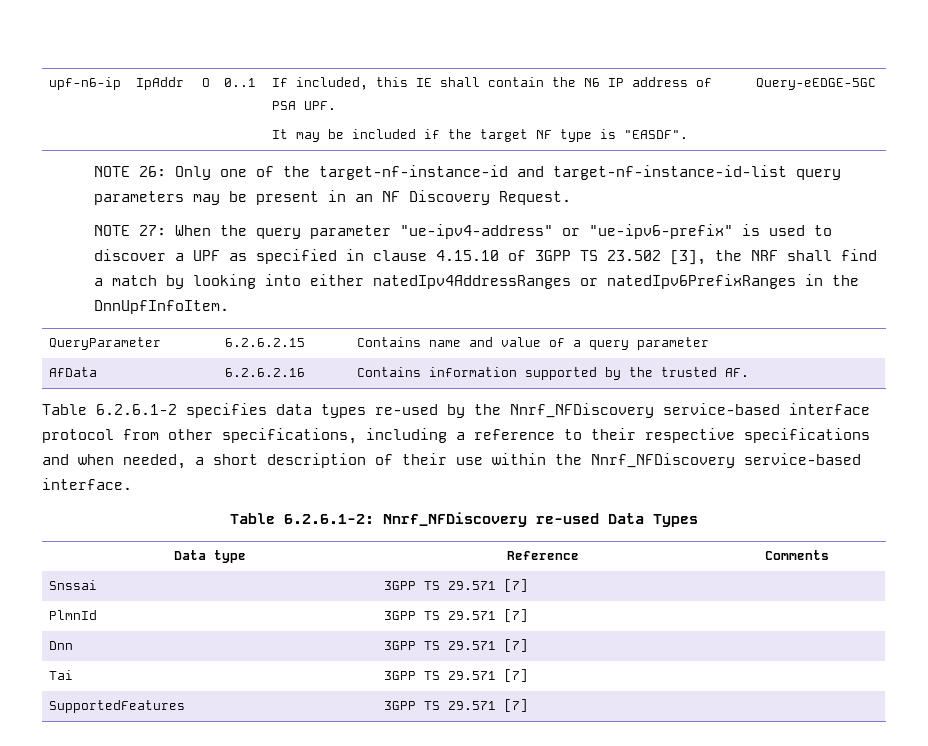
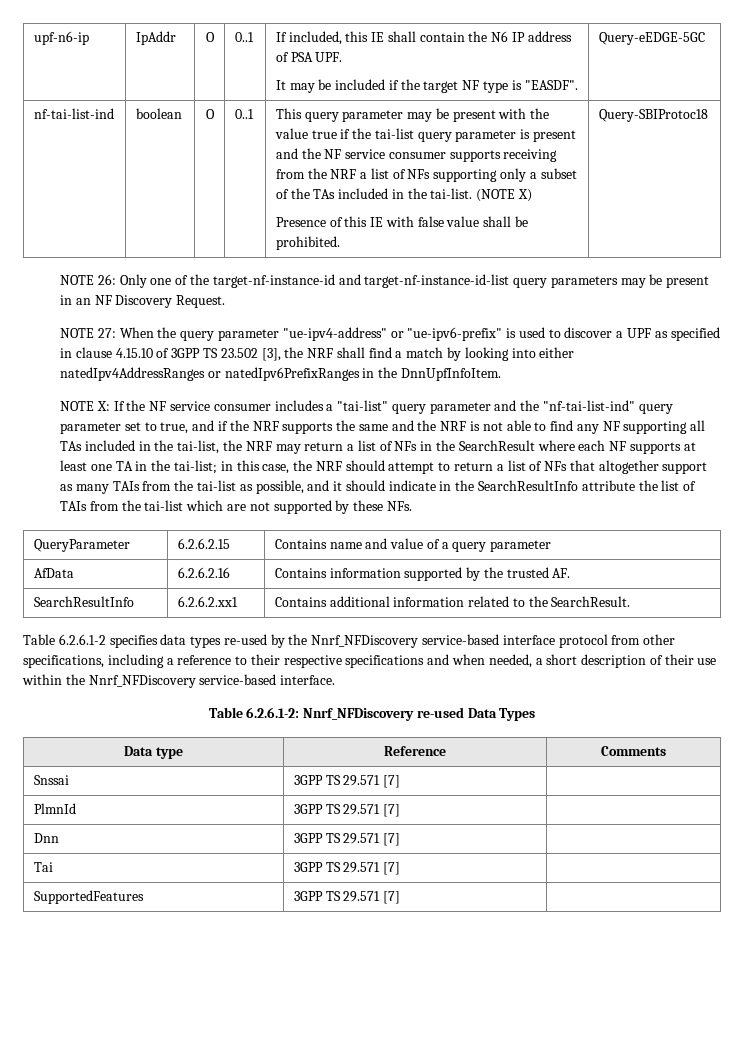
(877, 84) none -> [33,108,114,119] [135,108,182,119] [205,109,215,119] [234,109,254,119] [275,108,550,122] [274,128,576,142] [275,148,558,162] [275,168,577,182] [275,188,532,202] [275,216,528,227] [275,236,340,250] [598,109,708,122] // nf-tai-list-ind | boolean | O | 0..1 | This query parameter may be present with the value true if the tai-list query parameter is present and the NF service consumer supports receiving from the NRF a list of NFs supporting only a subset of the TAs included in the tai-list. (NOTE X) // Presence of this IE with false value shall be prohibited. | Query-SBIProtoc18
(229, 307) none -> [60,400,673,414] [60,420,706,434] [60,440,696,454] [60,460,708,474] [60,480,697,494] [60,500,412,514] // NOTE X: If the NF service consumer includes a "tai-list" query parameter and the "nf-tai-list-ind" query parameter set to true, and if the NRF supports the same and the NRF is not able to find any NF supporting all TAs included in the tai-list, the NRF may return a list of NFs in the SearchResult where each NF supports at least one TA in the tai-list; in this case, the NRF should attempt to return a list of NFs that altogether support as many TAIs from the tai-list as possible, and it should indicate in the SearchResultInfo attribute the list of TAIs from the tai-list which are not supported by these NFs.
(750, 372) none -> [33,596,134,607] [177,596,238,607] [274,596,631,607] // SearchResultInfo | 6.2.6.2.xx1 | Contains additional information related to the SearchResult.

